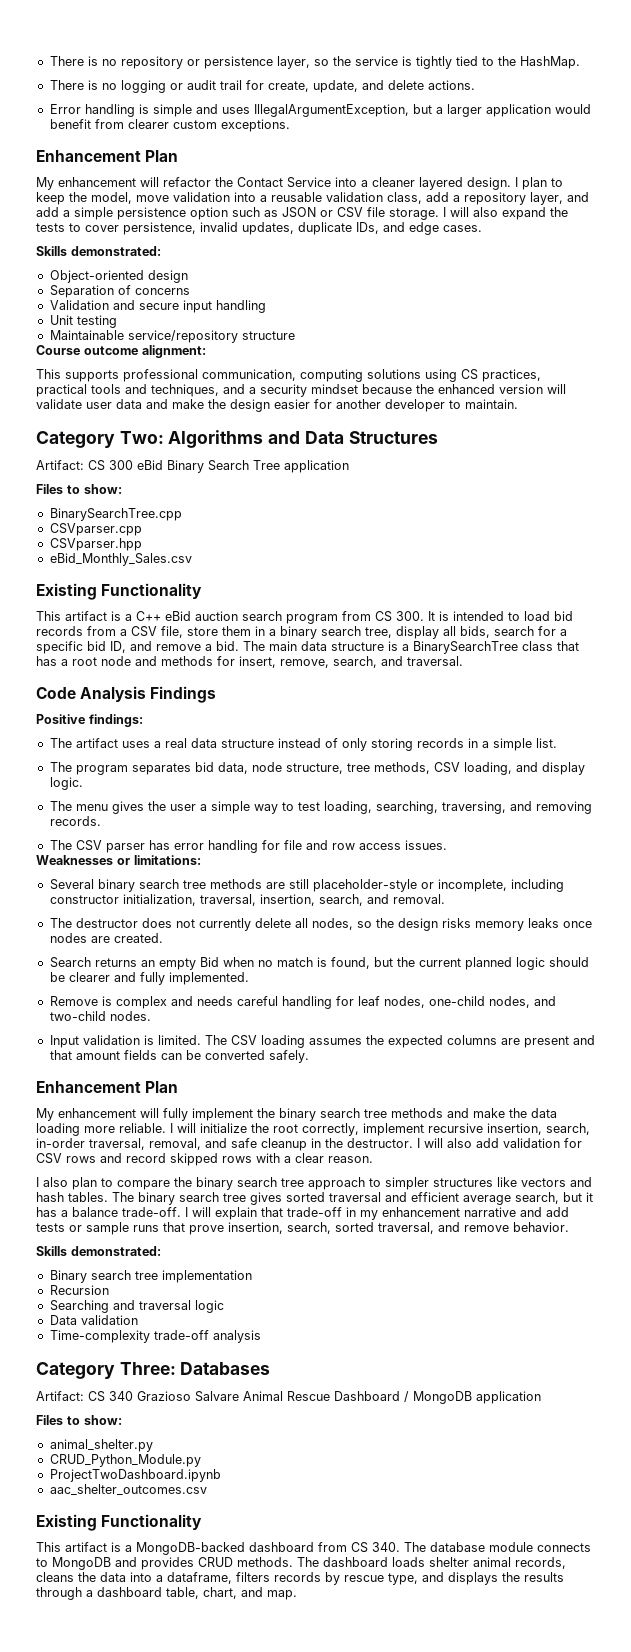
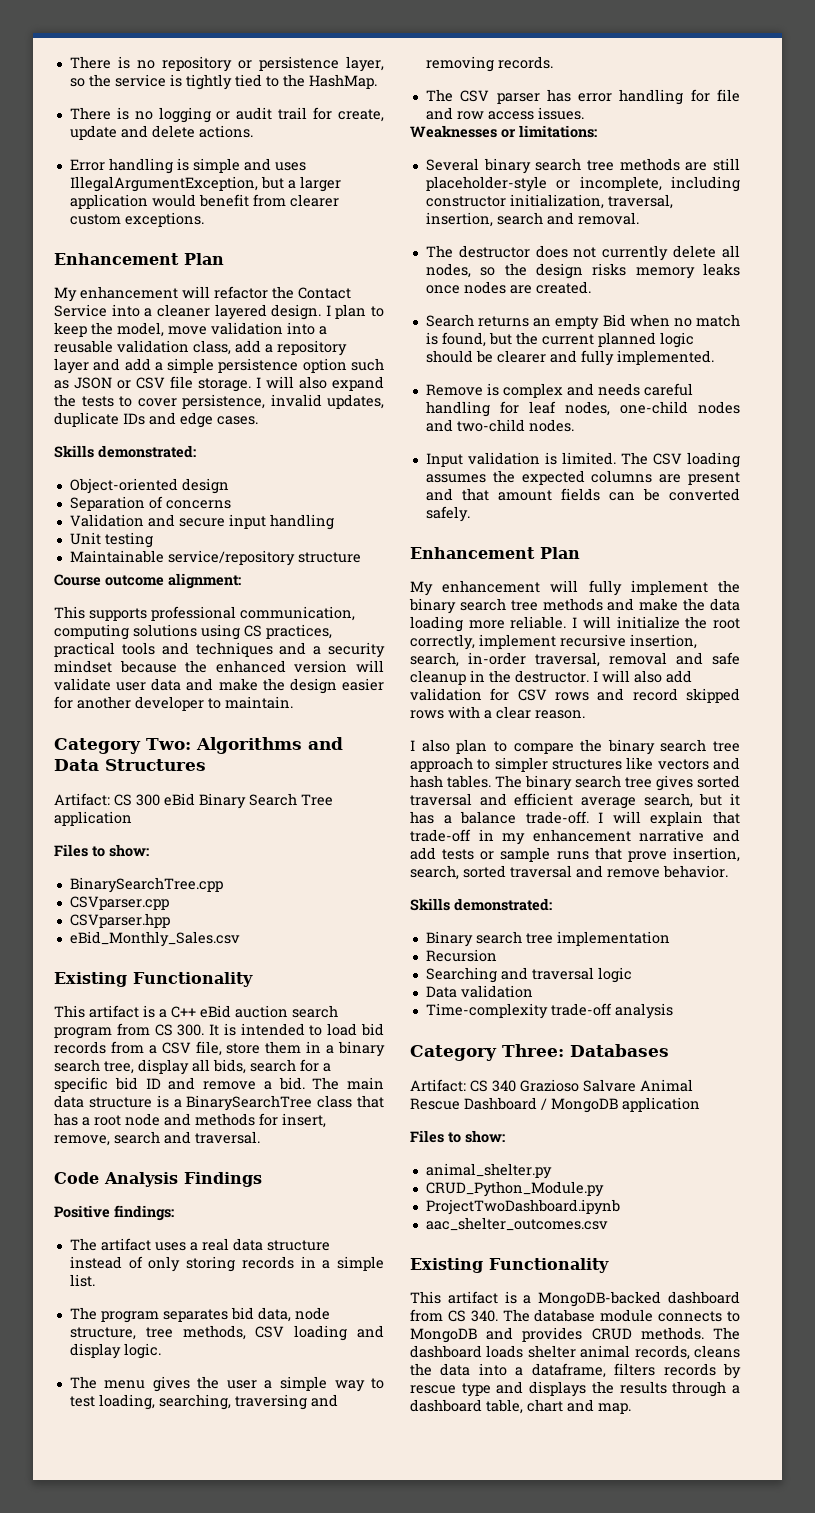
[312,80,358,93] update, -> [69,125,117,140] update
[530,192,563,205] layer, -> [54,358,89,374] layer
[356,222,379,234] IDs, -> [123,413,145,425] IDs
[151,384,219,397] techniques, -> [195,642,273,657] techniques
[110,641,126,653] ID, -> [145,1078,161,1089] ID
[333,656,377,668] search, -> [114,1131,160,1144] search
[463,762,512,775] loading, -> [294,1325,348,1341] loading
[441,801,506,814] traversing, -> [234,1394,307,1410] traversing
[318,894,363,906] search, -> [496,212,543,225] search
[488,996,530,1008] nodes, -> [698,401,740,414] nodes
[149,1138,201,1150] removal, -> [609,652,667,665] removal
[378,1222,434,1234] traversal, -> [510,865,572,878] traversal
[388,1573,418,1585] type, -> [461,1383,491,1397] type
[203,1587,237,1599] chart, -> [527,1399,563,1412] chart

